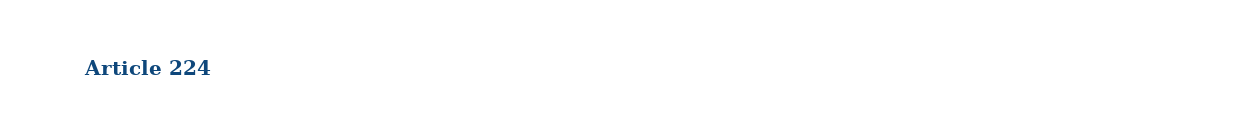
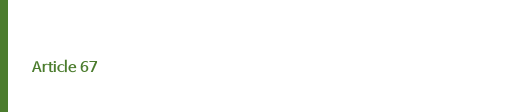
[169,60,211,75] 224 -> [79,61,98,72] 67

